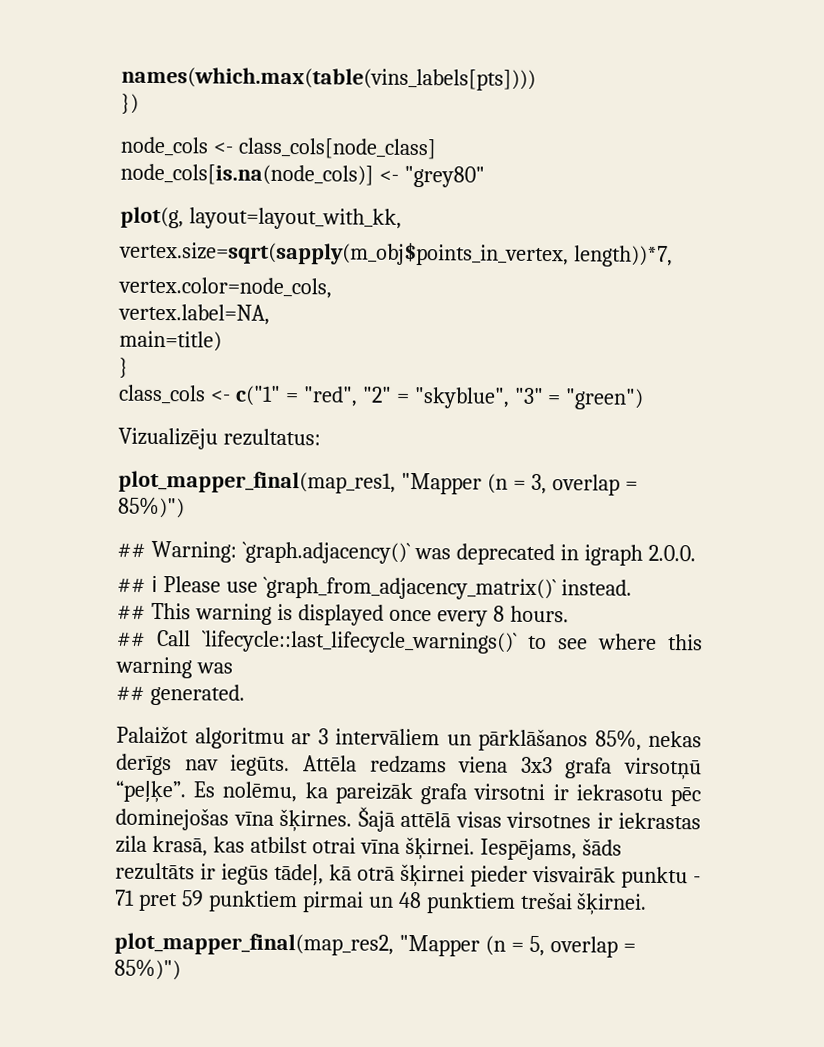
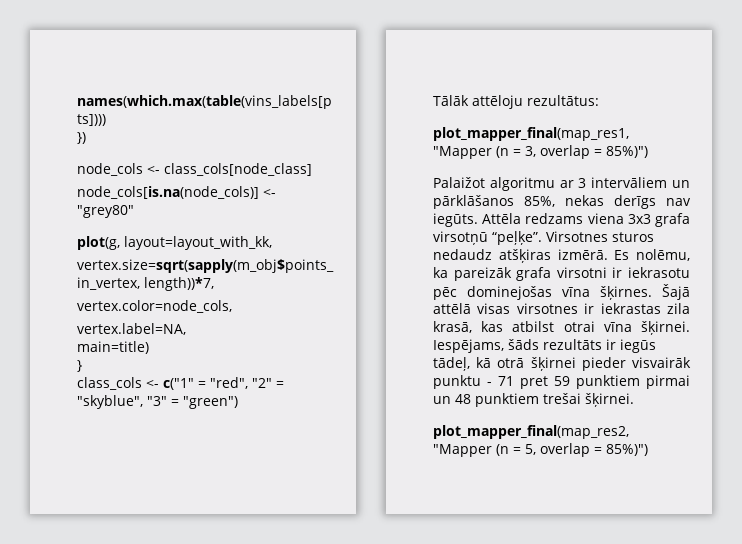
[118,427,321,450] Vizualizēju rezultatus: -> [433,95,599,109] Tālāk attēloju rezultātus:
[117,540,696,566] [117,575,632,601] [117,602,569,627] [117,630,703,654] [115,656,233,679] [116,683,245,706] // ## Warning: `graph.adjacency()` was deprecated in igraph 2.0.0. // ## ℹ Please use `graph_from_adjacency_matrix()` instead. // ## This warning is displayed once every 8 hours. // ## Call `lifecycle::last_lifecycle_warnings()` to see where this warning was // ## generated. -> (648, 152) none
(186, 792) none -> [546,231,654,242] [433,249,608,263] Virsotnes sturos nedaudz atšķiras izmērā.

